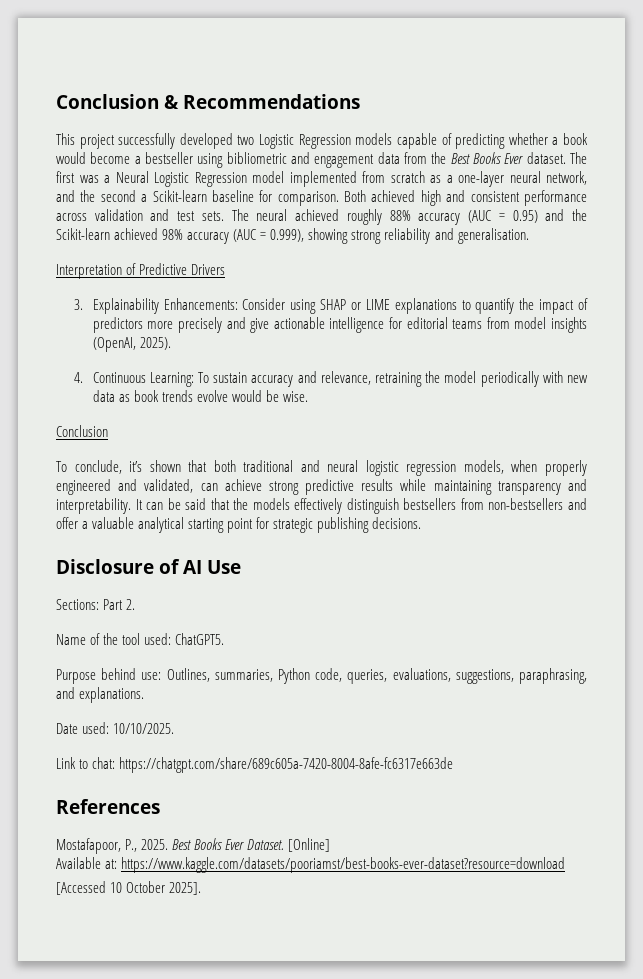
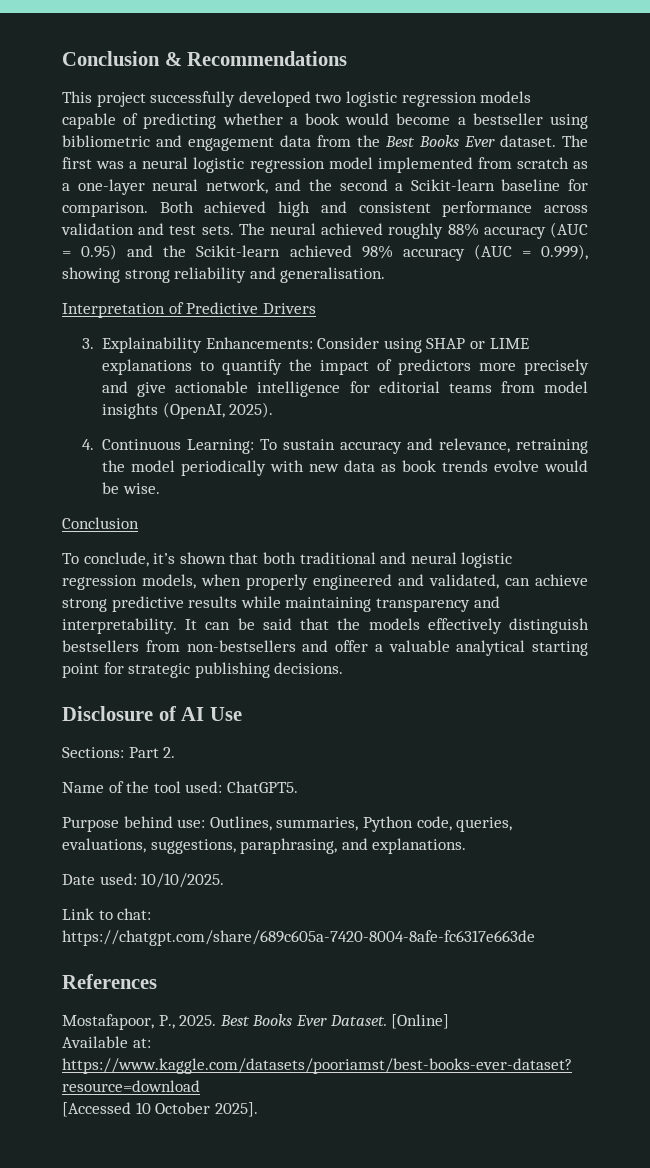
[259,134,351,149] Logistic Regression -> [345,91,477,107] logistic regression
[115,171,247,187] Neural Logistic Regression -> [142,157,325,173] neural logistic regression

